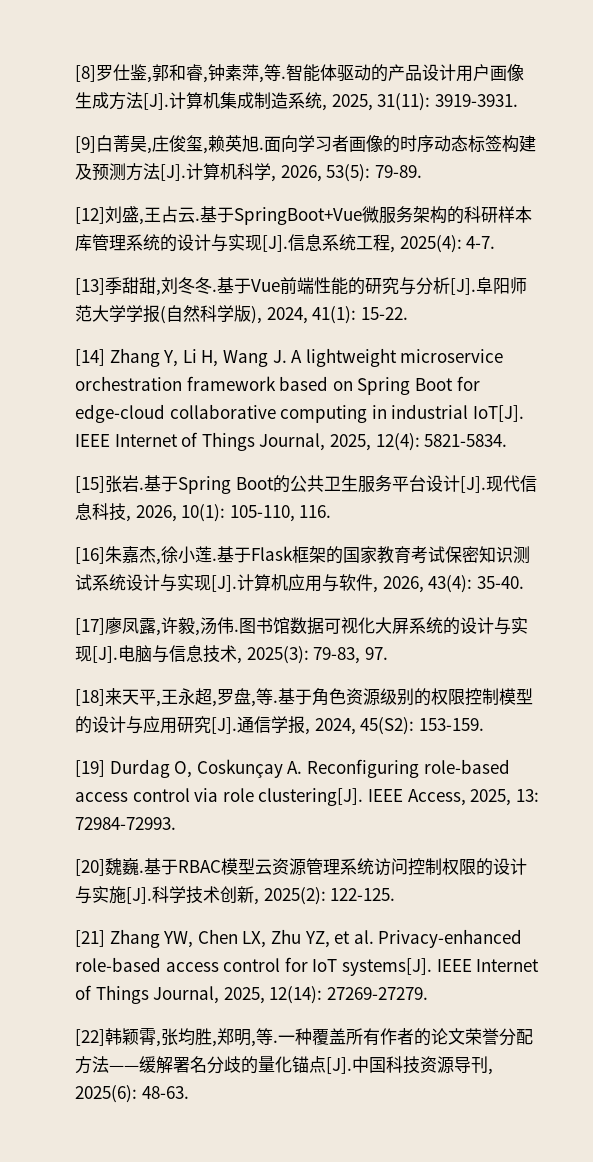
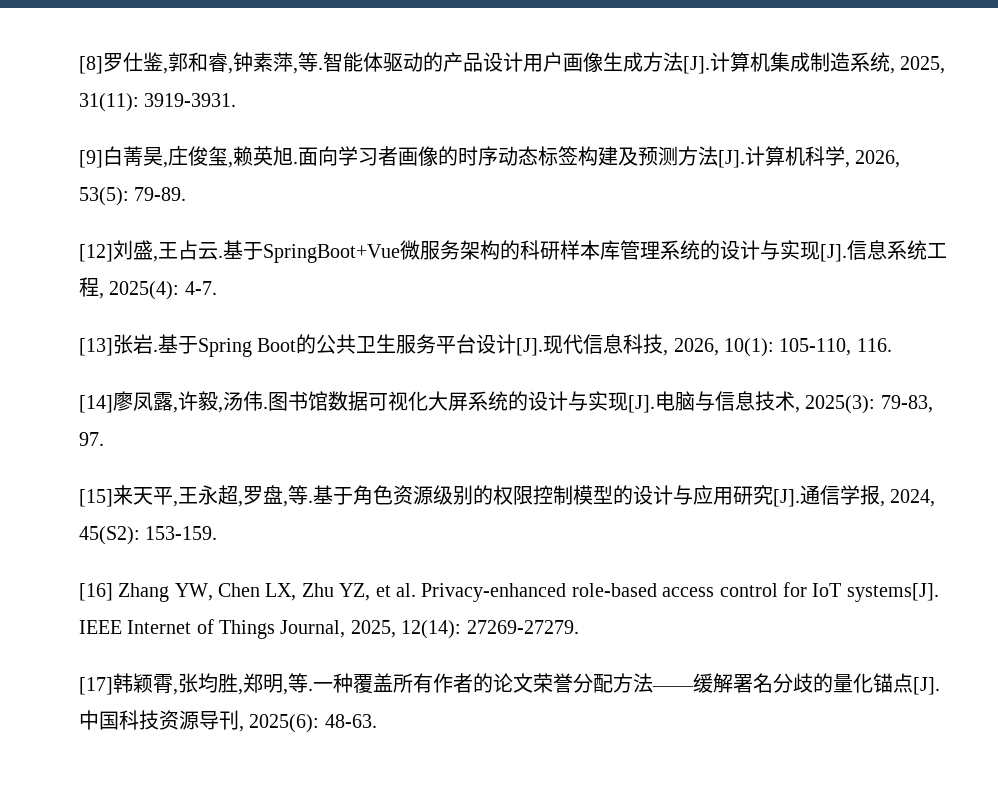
[105,277,528,296] [75,305,408,324] [75,348,504,367] [75,376,480,395] [75,404,525,423] [75,432,508,451] [75,476,106,493] 季甜甜,刘冬冬.基于Vue前端性能的研究与分析[J].阜阳师范大学学报(自然科学版), 2024, 41(1): 15-22. // [14] Zhang Y, Li H, Wang J. A lightweight microservice orchestration framework based on Spring Boot for edge-cloud collaborative computing in industrial IoT[J]. IEEE Internet of Things Journal, 2025, 12(4): 5821-5834. // [15] -> (113, 347) none
[75,546,531,565] [75,574,524,593] [75,618,106,635] [16]朱嘉杰,徐小莲.基于Flask框架的国家教育考试保密知识测试系统设计与实现[J].计算机应用与软件, 2026, 43(4): 35-40. // [17] -> [78,395,113,413] [14]
[75,689,106,706] [18] -> [78,489,113,507] [15]
[75,759,510,778] [75,788,539,806] [75,817,177,830] [75,858,528,876] [75,886,396,905] [75,930,106,947] [19] Durdag O, Coskunçay A. Reconfiguring role-based access control via role clustering[J]. IEEE Access, 2025, 13: 72984-72993. // [20]魏巍.基于RBAC模型云资源管理系统访问控制权限的设计与实施[J].科学技术创新, 2025(2): 122-125. // [21] -> [78,583,113,601] [16]
[75,1029,106,1046] [22] -> [78,677,113,695] [17]

